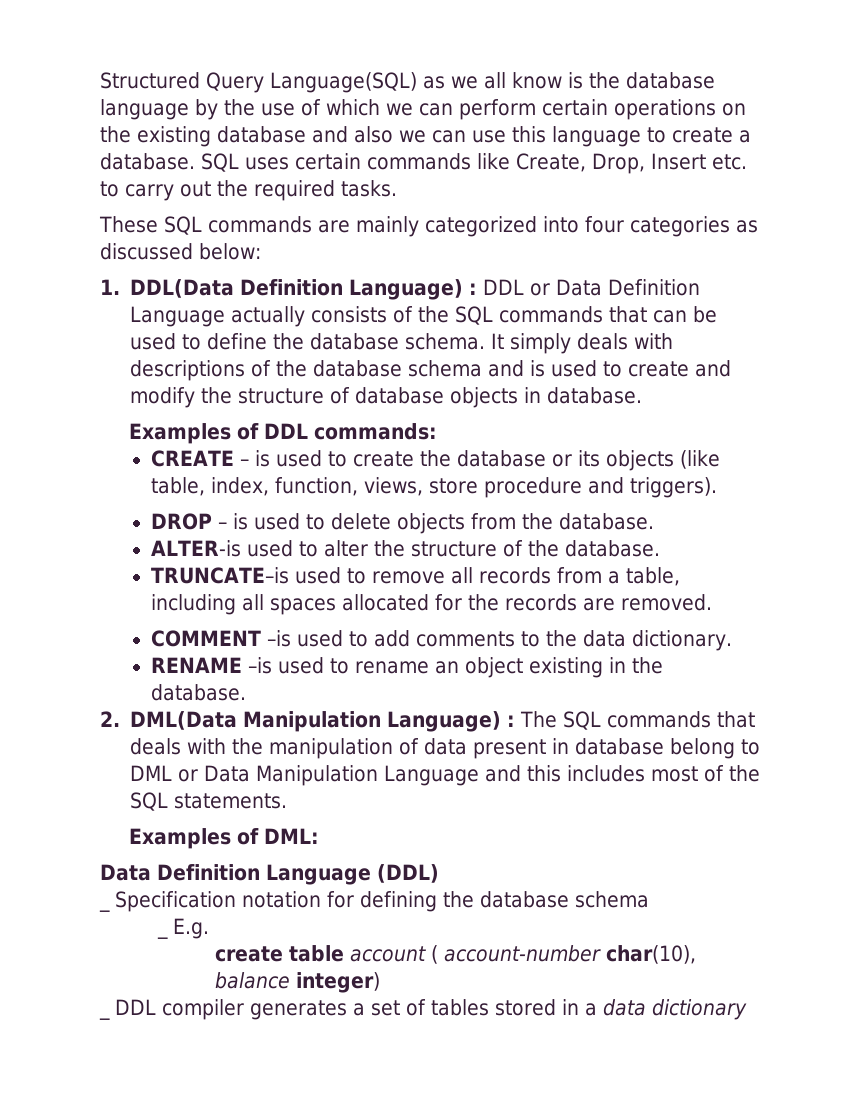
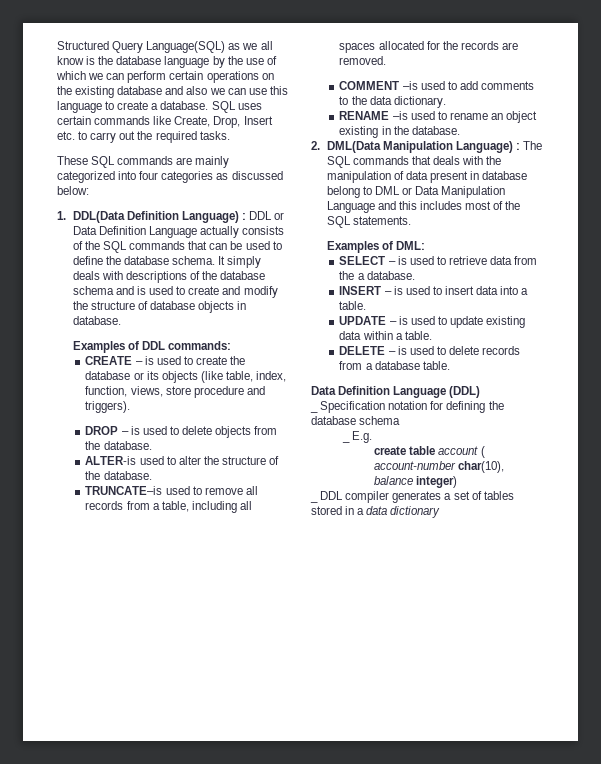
(319, 836) none -> [339,256,538,265] [339,271,415,280] [339,286,529,295] [339,301,367,310] [339,316,526,328] [339,331,432,340] [339,346,521,355] [339,361,450,370] // SELECT – is used to retrieve data from the a database. // INSERT – is used to insert data into a table. // UPDATE – is used to update existing data within a table. // DELETE – is used to delete records from a database table.

